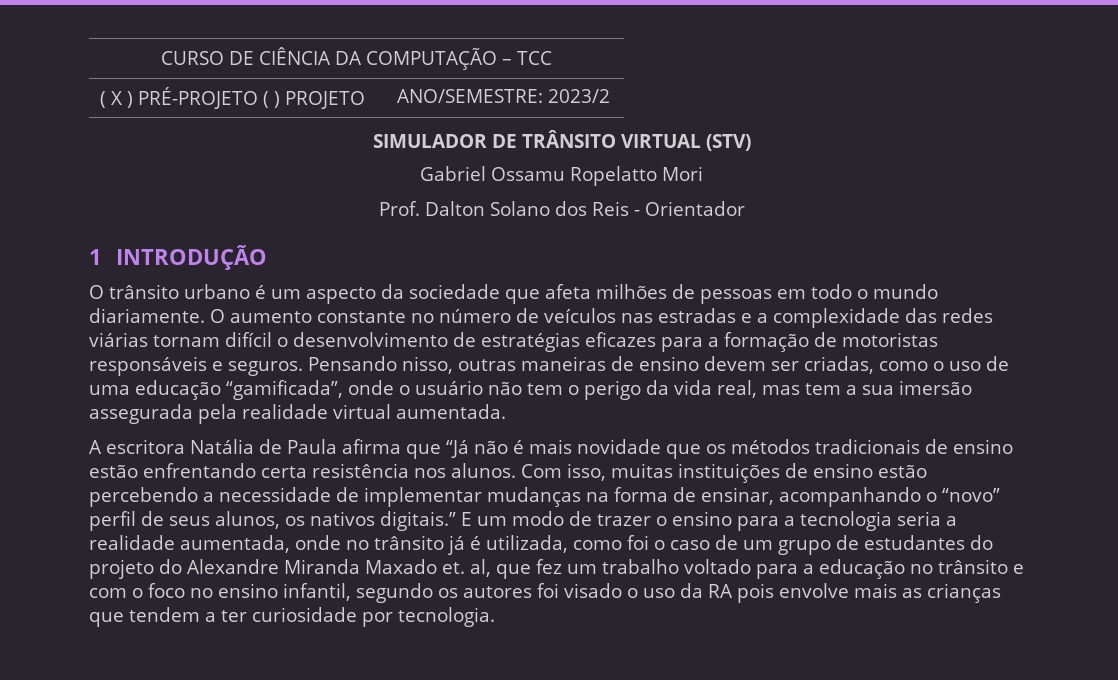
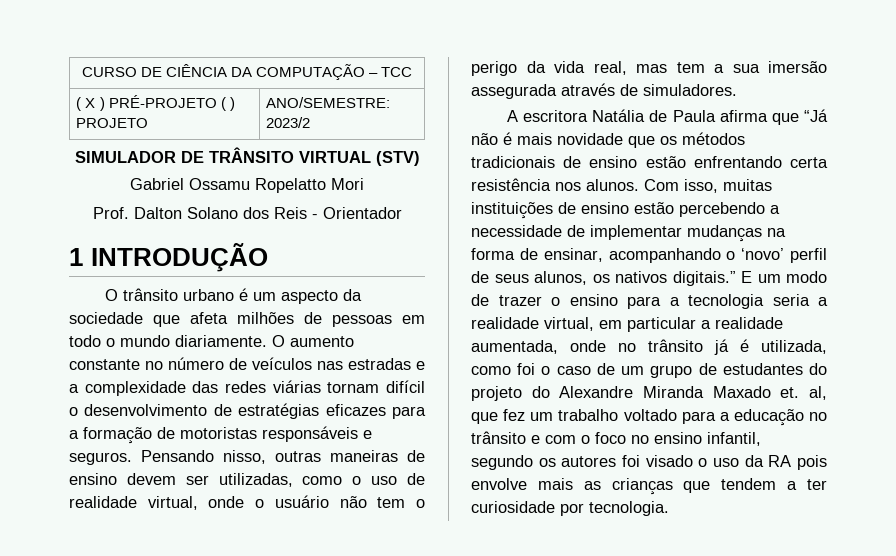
[804,356,874,374] criadas, -> [218,473,293,487] utilizadas,
[89,380,343,400] uma educação “gamificada”, -> [69,496,198,510] realidade virtual,
[198,404,506,424] pela realidade virtual aumentada. -> [561,83,737,96] através de simuladores.
[942,488,1000,502] “novo” -> [741,248,785,260] ‘novo’
(175, 542) none -> [544,317,783,332] virtual, em particular a realidade

